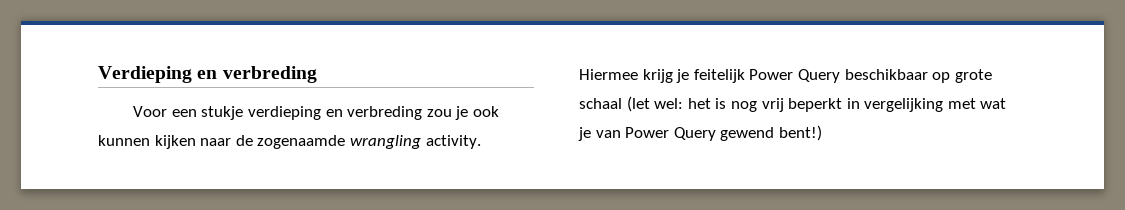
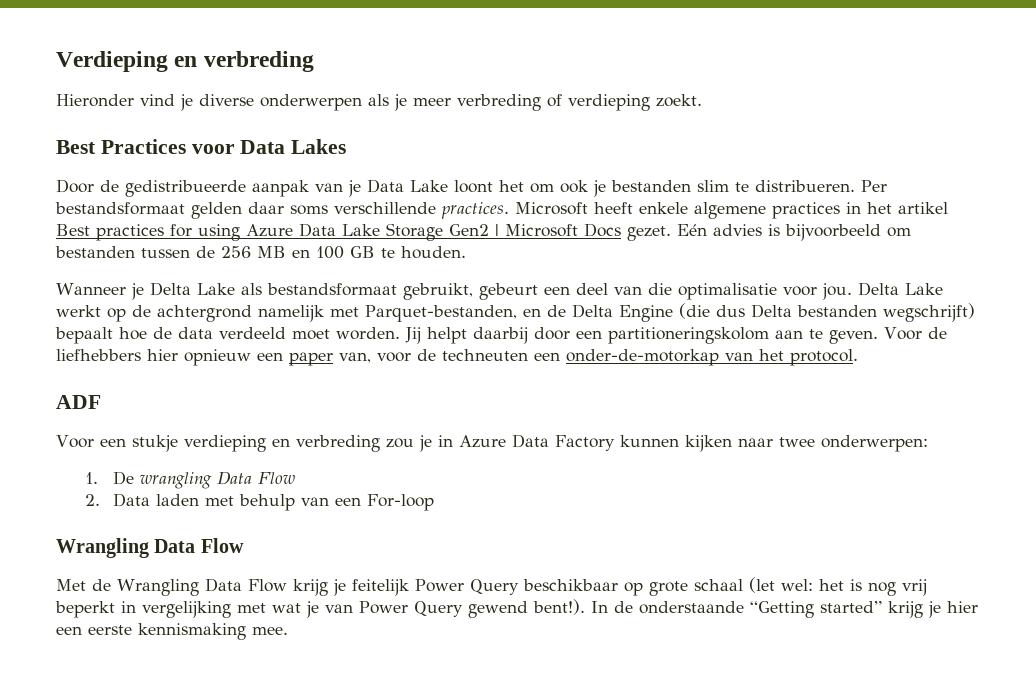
(317, 74) none -> [56,94,702,111] [56,139,347,154] [56,179,887,197] [55,202,948,219] [56,223,911,241] [55,246,466,259] [56,282,943,300] [56,303,975,322] [55,327,947,344] [56,349,858,366] [56,395,101,409] // Hieronder vind je diverse onderwerpen als je meer verbreding of verdieping zoekt. // Best Practices voor Data Lakes // Door de gedistribueerde aanpak van je Data Lake loont het om ook je bestanden slim te distribueren. Per bestandsformaat gelden daar soms verschillende practices. Microsoft heeft enkele algemene practices in het artikel Best practices for using Azure Data Lake Storage Gen2 | Microsoft Docs gezet. Eén advies is bijvoorbeeld om bestanden tussen de 256 MB en 100 GB te houden. // Wanneer je Delta Lake als bestandsformaat gebruikt, gebeurt een deel van die optimalisatie voor jou. Delta Lake werkt op de achtergrond namelijk met Parquet-bestanden, en de Delta Engine (die dus Delta bestanden wegschrijft) bepaalt hoe de data verdeeld moet worden. Jij helpt daarbij door een partitioneringskolom aan te geven. Voor de liefhebbers hier opnieuw een paper van, voor de techneuten een onder-de-motorkap van het protocol. // ADF
[473,106,500,117] [98,135,481,149] [579,69,638,80] ook kunnen kijken naar de zogenaamde wrangling activity. Hiermee -> [437,434,928,452] [84,471,296,489] [84,493,435,511] [56,538,244,558] [56,578,287,596] in Azure Data Factory kunnen kijken naar twee onderwerpen: // 1. De wrangling Data Flow // 2. Data laden met behulp van een For-loop // Wrangling Data Flow // Met de Wrangling Data Flow
[778,125,822,141] bent!) -> [533,599,978,618] [56,623,288,640] bent!). In de onderstaande “Getting started” krijg je hier een eerste kennismaking mee.

